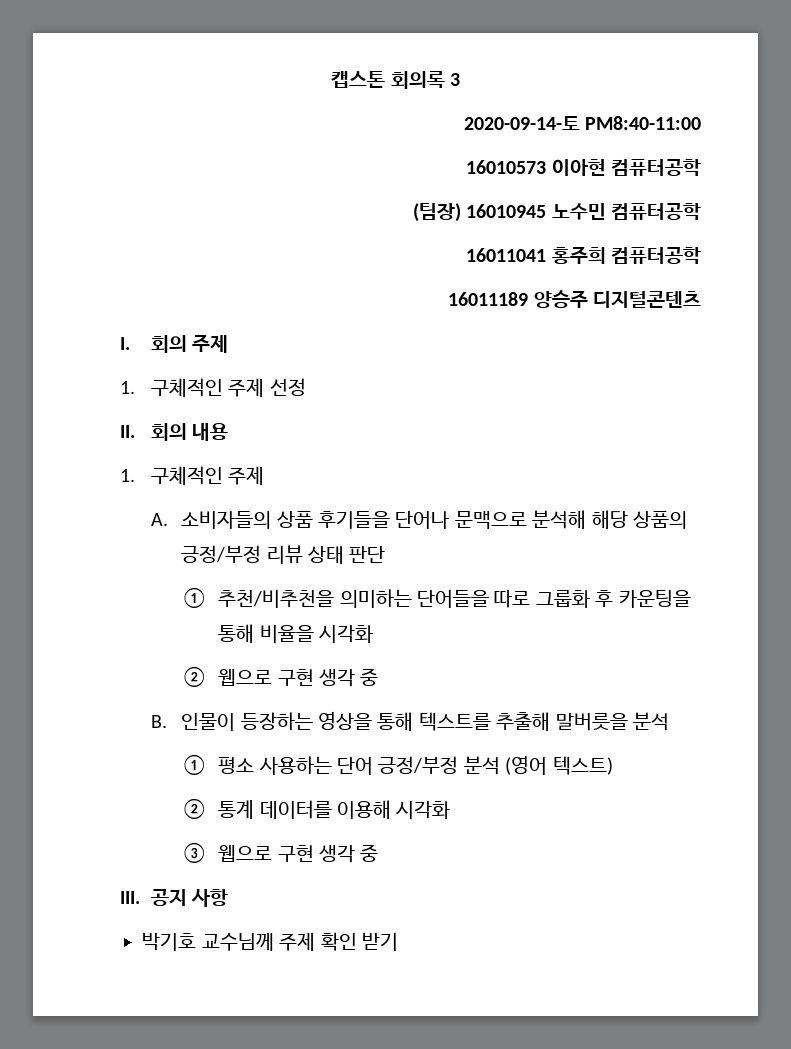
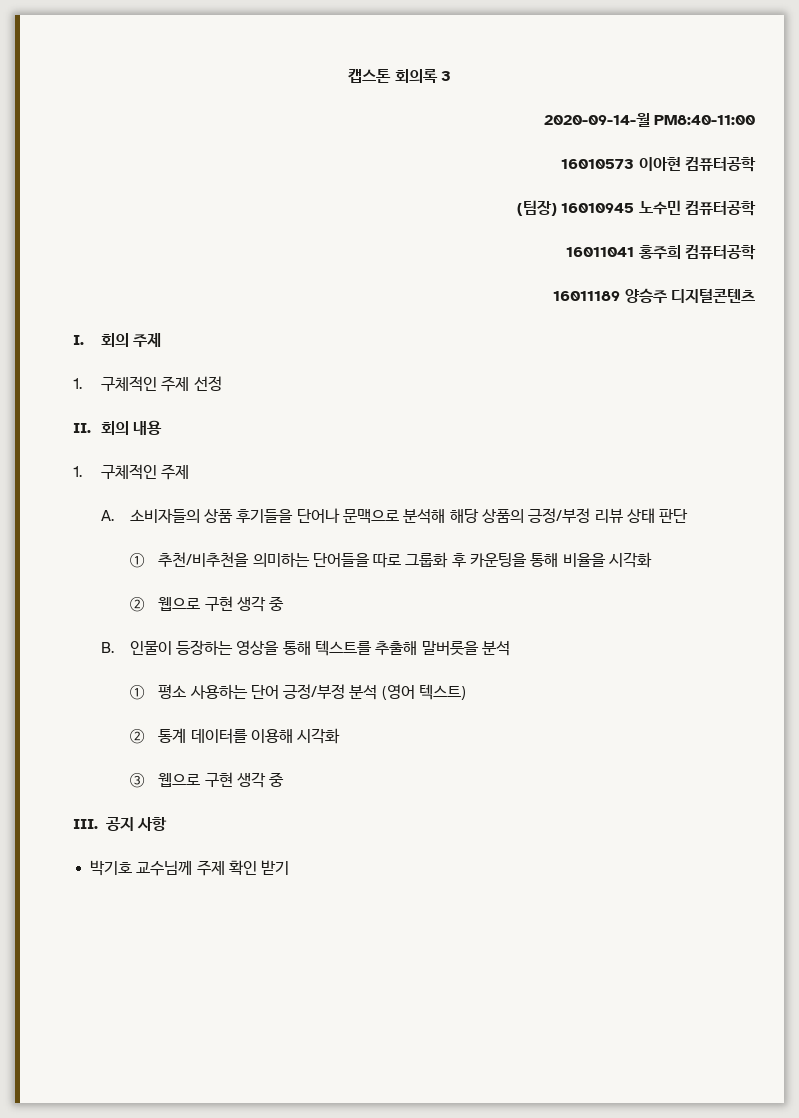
[463,116,580,130] 2020-09-14-토 -> [543,113,650,127] 2020-09-14-월

